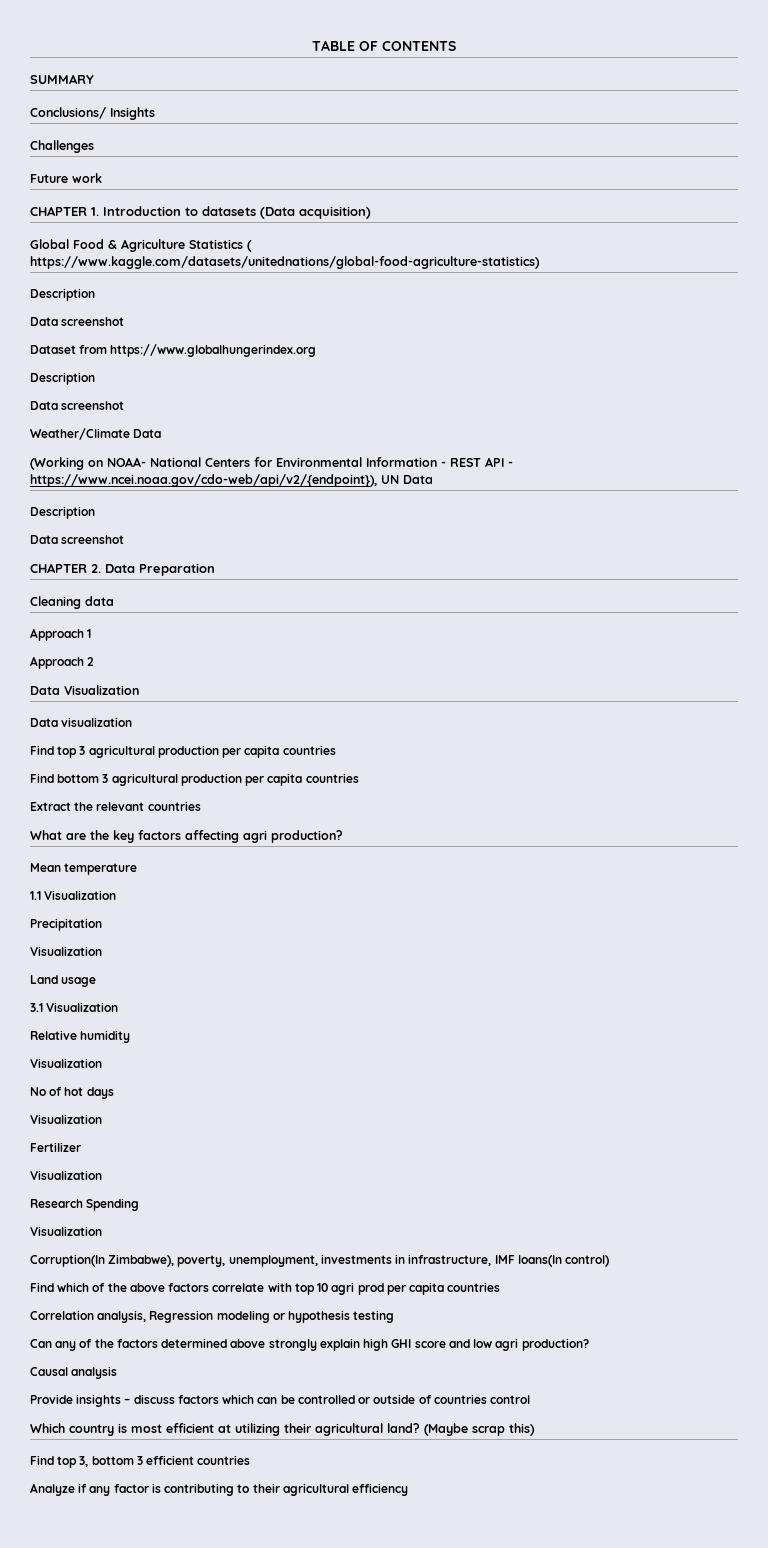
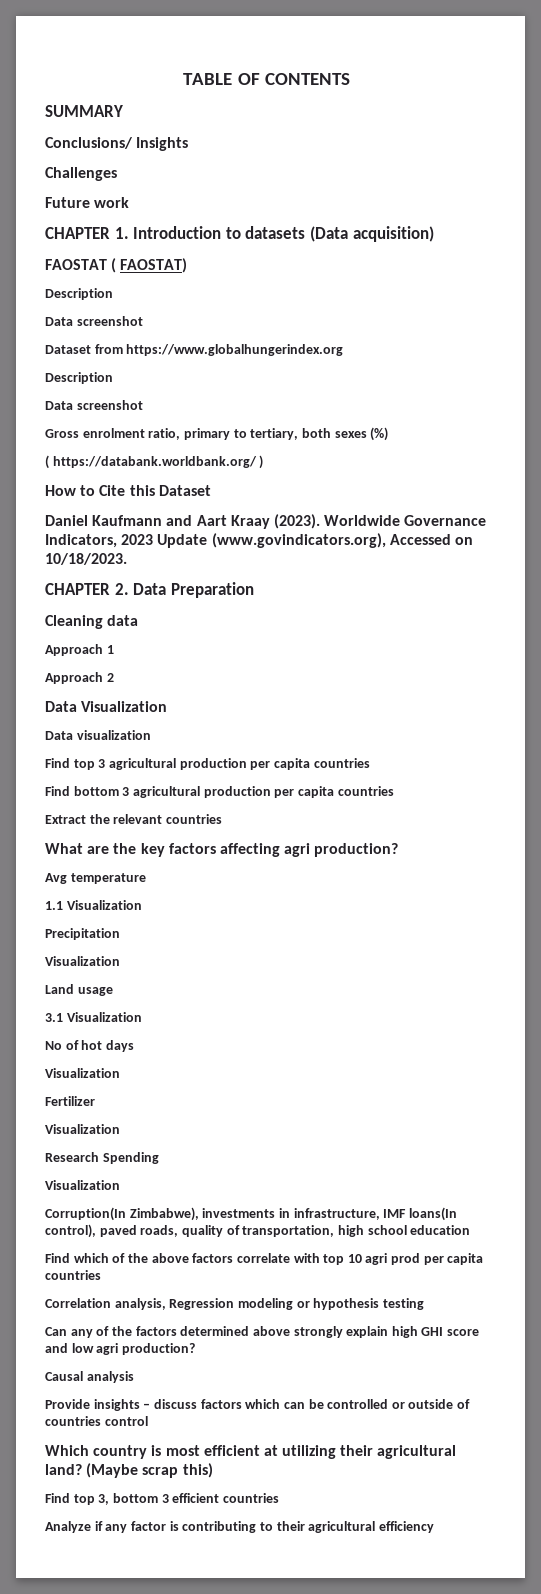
[30,239,252,252] [30,256,540,269] Global Food & Agriculture Statistics ( https://www.kaggle.com/datasets/unitednations/global-food-agriculture-statistics) -> [45,258,188,273] FAOSTAT ( FAOSTAT)
[30,428,162,440] [30,457,513,470] [30,474,433,487] [30,506,95,519] [30,535,125,544] Weather/Climate Data // (Working on NOAA- National Centers for Environmental Information - REST API - https://www.ncei.noaa.gov/cdo-web/api/v2/{endpoint}), UN Data // Description // Data screenshot -> [45,427,389,441] [45,455,264,469] [45,485,211,496] [45,514,487,529] [45,533,473,548] [45,553,127,565] Gross enrolment ratio, primary to tertiary, both sexes (%) // ( https://databank.worldbank.org/ ) // How to Cite this Dataset // Daniel Kaufmann and Aart Kraay (2023). Worldwide Governance Indicators, 2023 Update (www.govindicators.org), Accessed on 10/18/2023.
[30,863,61,872] Mean -> [45,873,67,884] Avg
[30,1030,131,1043] [30,1058,102,1068] // Relative humidity // Visualization -> (142, 1017) none
[177,1255,318,1267] poverty, unemployment, -> (199, 1214) none
[565,1255,610,1267] control) -> [45,1224,471,1238] control), paved roads, quality of transportation, high school education

